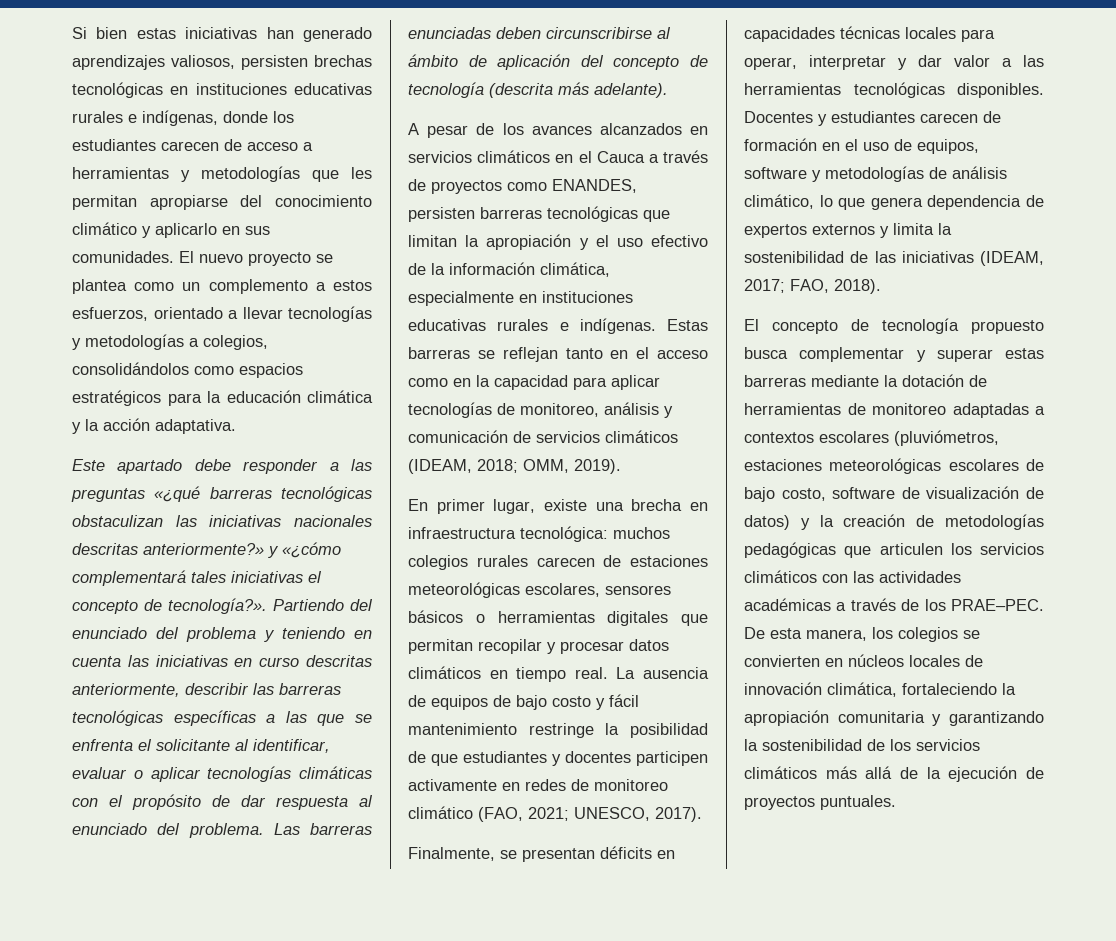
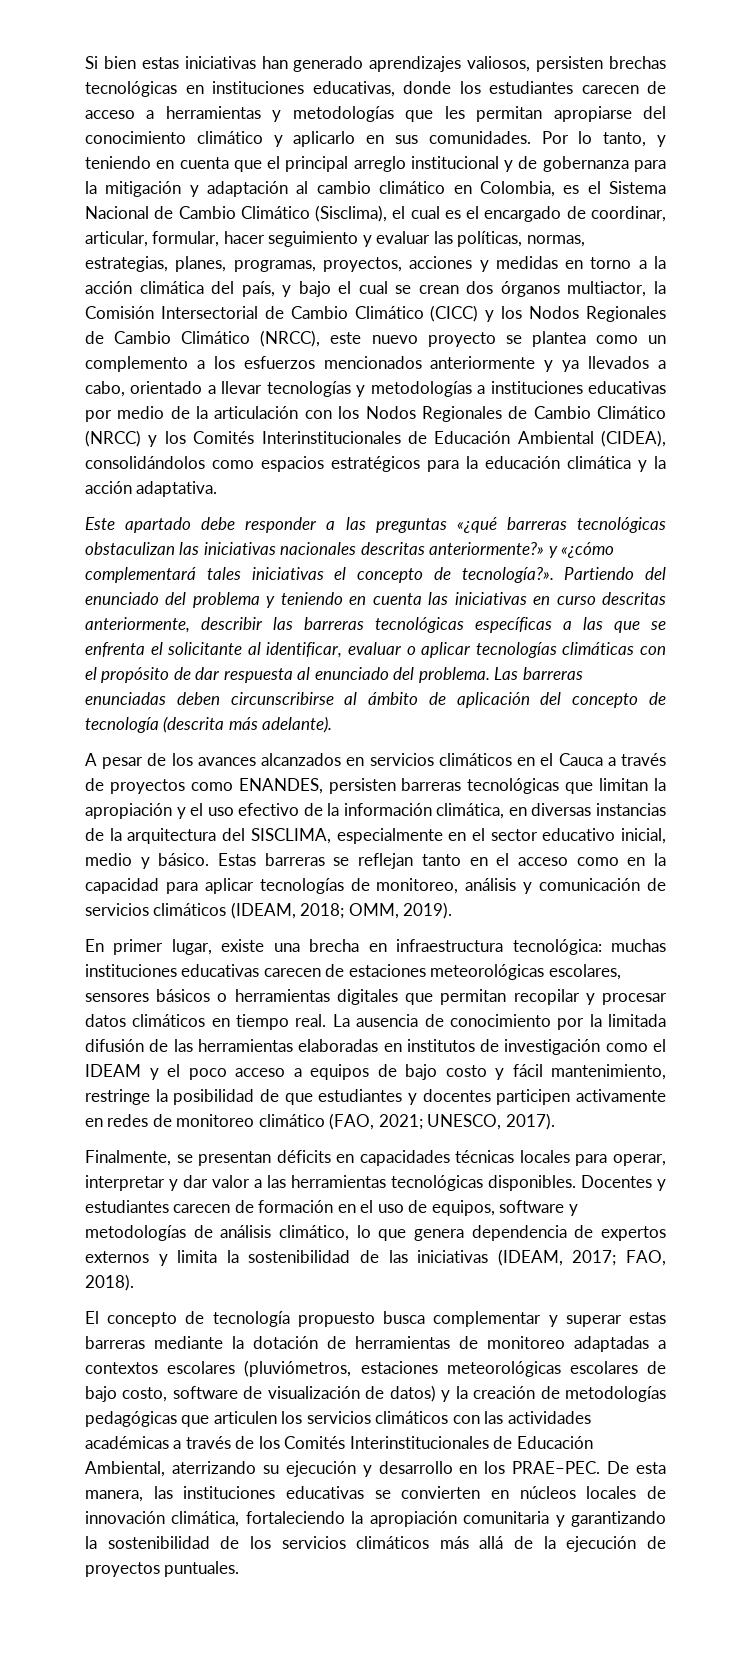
[294,83,372,95] [72,110,218,126] educativas rurales e indígenas, -> [312,81,395,97] educativas,
[179,251,194,263] El -> [541,131,666,147] [85,156,666,172] [85,181,667,197] [85,205,666,222] [85,231,585,247] [85,256,666,272] [85,281,667,297] [85,305,667,322] [85,330,362,347] Por lo tanto, y teniendo en cuenta que el principal arreglo institucional y de gobernanza para la mitigación y adaptación al cambio climático en Colombia, es el Sistema Nacional de Cambio Climático (Sisclima), el cual es el encargado de coordinar, articular, formular, hacer seguimiento y evaluar las políticas, normas, estrategias, planes, programas, proyectos, acciones y medidas en torno a la acción climática del país, y bajo el cual se crean dos órganos multiactor, la Comisión Intersectorial de Cambio Climático (CICC) y los Nodos Regionales de Cambio Climático (NRCC), este
[333,280,372,291] [72,307,148,321] estos esfuerzos, -> [213,356,667,372] [85,381,125,397] los esfuerzos mencionados anteriormente y ya llevados a cabo,
[203,335,268,350] colegios, -> [490,381,666,394] [85,406,667,422] [85,430,666,447] instituciones educativas por medio de la articulación con los Nodos Regionales de Cambio Climático (NRCC) y los Comités Interinstitucionales de Educación Ambiental (CIDEA),
[408,291,633,306] [408,318,656,334] especialmente en instituciones educativas rurales e indígenas. -> [508,803,666,816] [85,828,666,844] [85,853,210,869] en diversas instancias de la arquitectura del SISCLIMA, especialmente en el sector educativo inicial, medio y básico.
[613,527,670,539] [408,555,528,570] muchos colegios rurales -> [611,939,666,952] [85,964,260,977] muchas instituciones educativas
(426, 701) none -> [449,1014,667,1030] [85,1039,666,1055] [85,1064,302,1080] conocimiento por la limitada difusión de las herramientas elaboradas en institutos de investigación como el IDEAM y el poco acceso a
[408,723,517,735] mantenimiento -> [551,1064,666,1080] mantenimiento,
(946, 605) none -> [284,1436,593,1449] [85,1461,506,1477] Comités Interinstitucionales de Educación Ambiental, aterrizando su ejecución y desarrollo en los
[872,627,958,642] los colegios -> [153,1486,364,1499] las instituciones educativas

